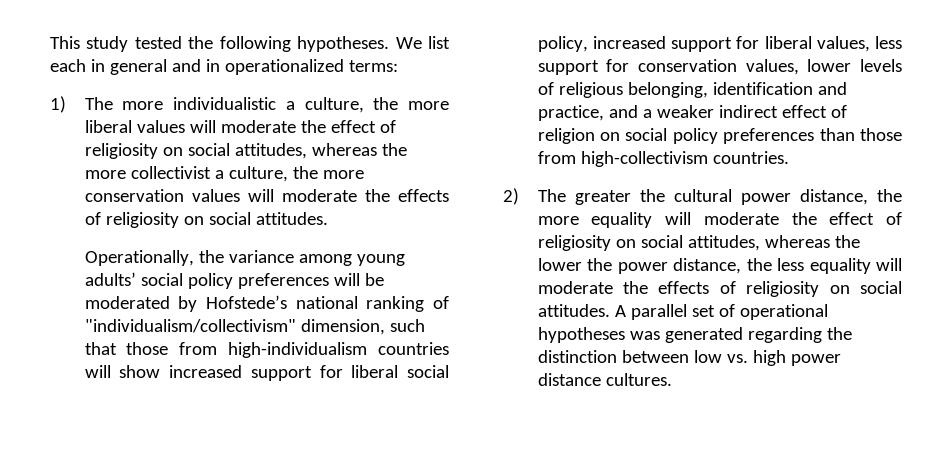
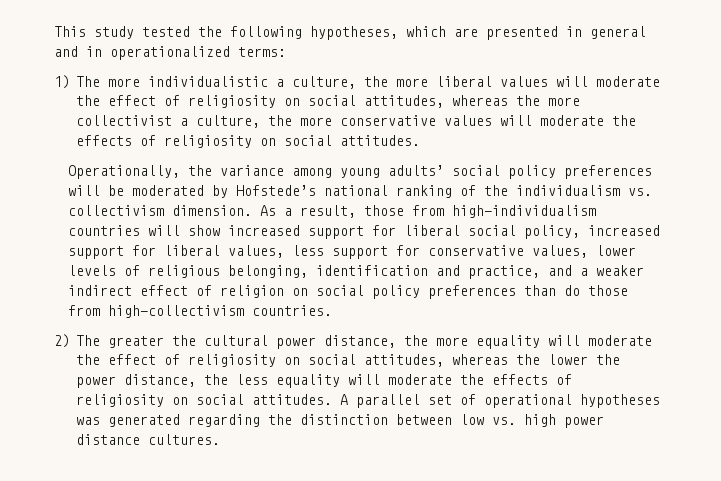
[297,36,450,52] [50,59,86,72] hypotheses. We list each -> [310,26,558,40] hypotheses, which are presented
[84,189,184,202] conservation -> [339,115,436,126] conservative
[84,319,425,335] [84,342,117,355] "individualism/collectivism" dimension, such that -> [484,185,653,196] [68,205,357,218] the individualism vs. collectivism dimension. As a result,
[637,59,737,72] conservation -> [428,245,525,256] conservative
(855, 134) none -> [564,285,581,296] do

